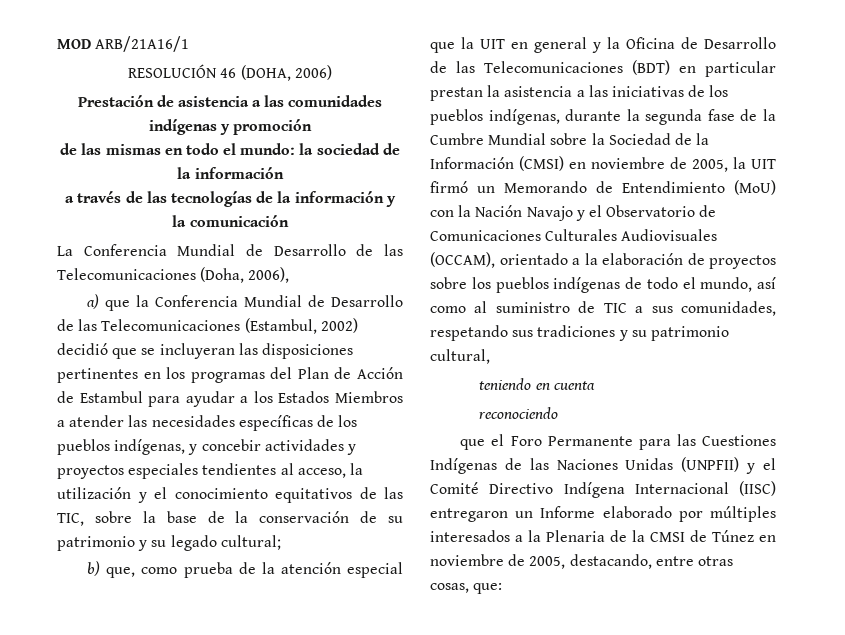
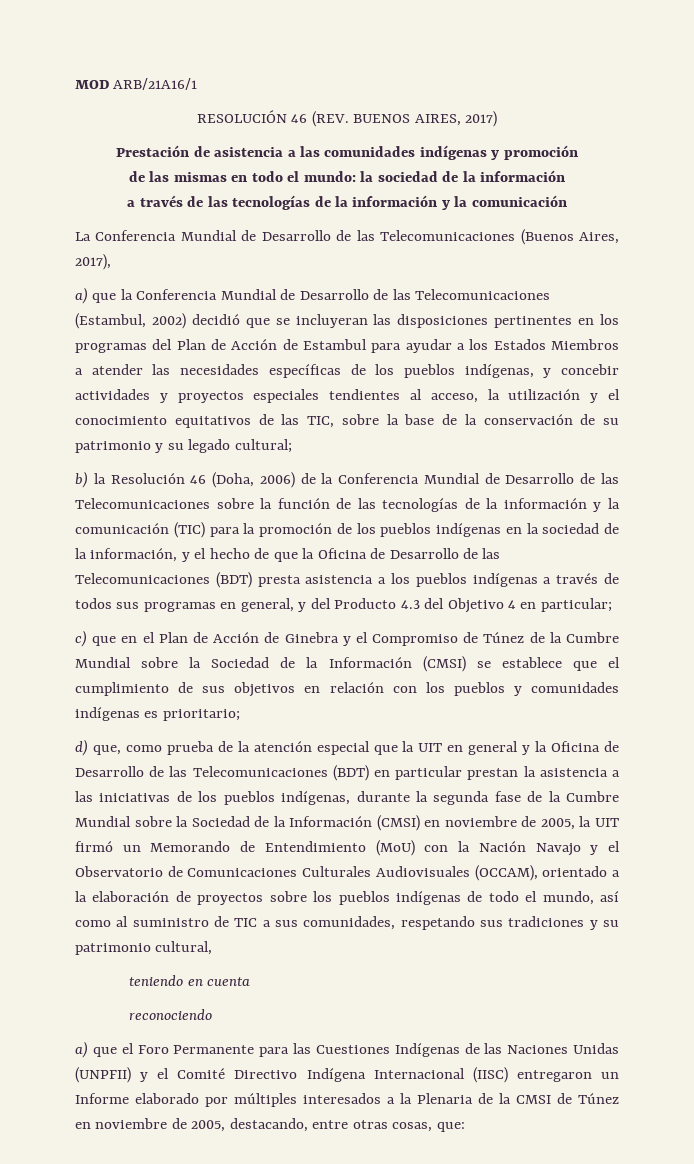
[240,65,332,81] (DOHA, 2006) -> [311,111,498,127] (REV. BUENOS AIRES, 2017)
[200,267,290,283] (Doha, 2006), -> [520,229,619,245] [75,254,111,270] (Buenos Aires, 2017),
(101, 568) none -> [93,472,619,488] [75,498,620,512] [75,522,619,538] [75,548,501,562] [75,572,619,588] [75,598,612,613] [75,630,619,647] [75,656,620,672] [75,682,620,697] [75,707,240,721] [75,739,88,756] la Resolución 46 (Doha, 2006) de la Conferencia Mundial de Desarrollo de las Telecomunicaciones sobre la función de las tecnologías de la información y la comunicación (TIC) para la promoción de los pueblos indígenas en la sociedad de la información, y el hecho de que la Oficina de Desarrollo de las Telecomunicaciones (BDT) presta asistencia a los pueblos indígenas a través de todos sus programas en general, y del Producto 4.3 del Objetivo 4 en particular; // c) que en el Plan de Acción de Ginebra y el Compromiso de Túnez de la Cumbre Mundial sobre la Sociedad de la Información (CMSI) se establece que el cumplimiento de sus objetivos en relación con los pueblos y comunidades indígenas es prioritario; // d)
(559, 413) none -> [75,1041,88,1058] a)

